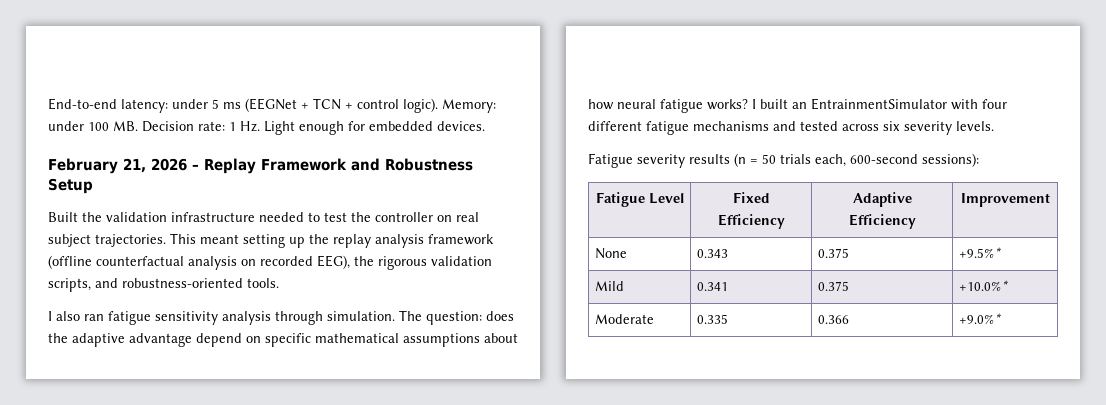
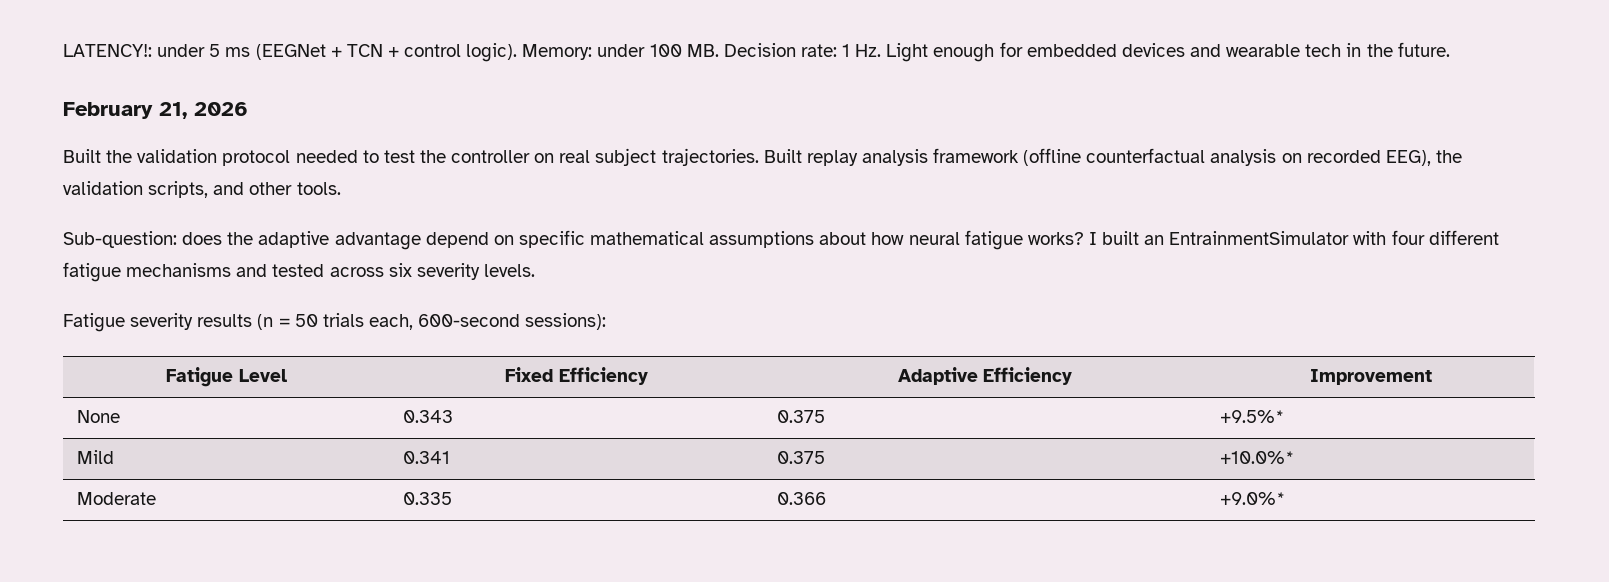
[48,98,168,113] End-to-end latency: -> [63,44,152,57] LATENCY!:
[437,121,485,131] [48,158,473,174] [48,178,93,194] devices. // February 21, 2026 – Replay Framework and Robustness Setup -> [1121,42,1450,57] [63,102,248,119] devices and wearable tech in the future. // February 21, 2026
[171,212,255,222] infrastructure -> [222,150,291,166] protocol
[170,233,329,248] This meant setting up the -> [763,149,802,163] Built
[378,256,427,270] rigorous -> (1462, 156) none
[122,278,243,288] robustness-oriented -> [249,182,293,195] other
[48,310,482,325] I also ran fatigue sensitivity analysis through simulation. The question: -> [63,231,177,248] Sub-question:

